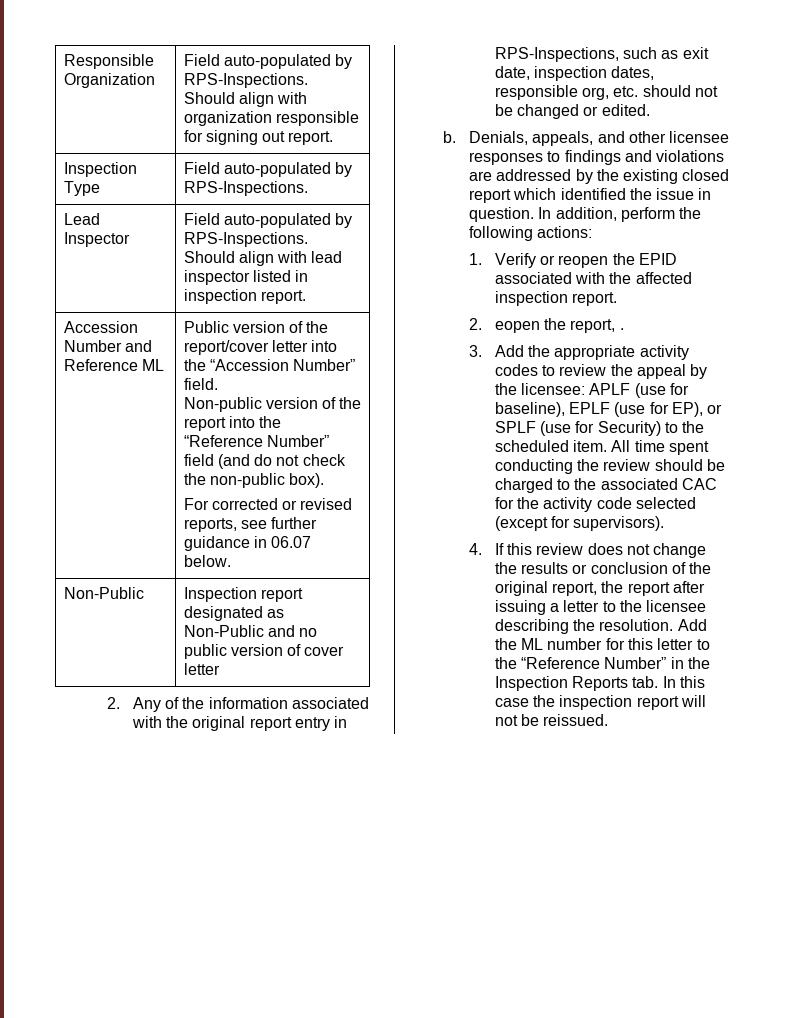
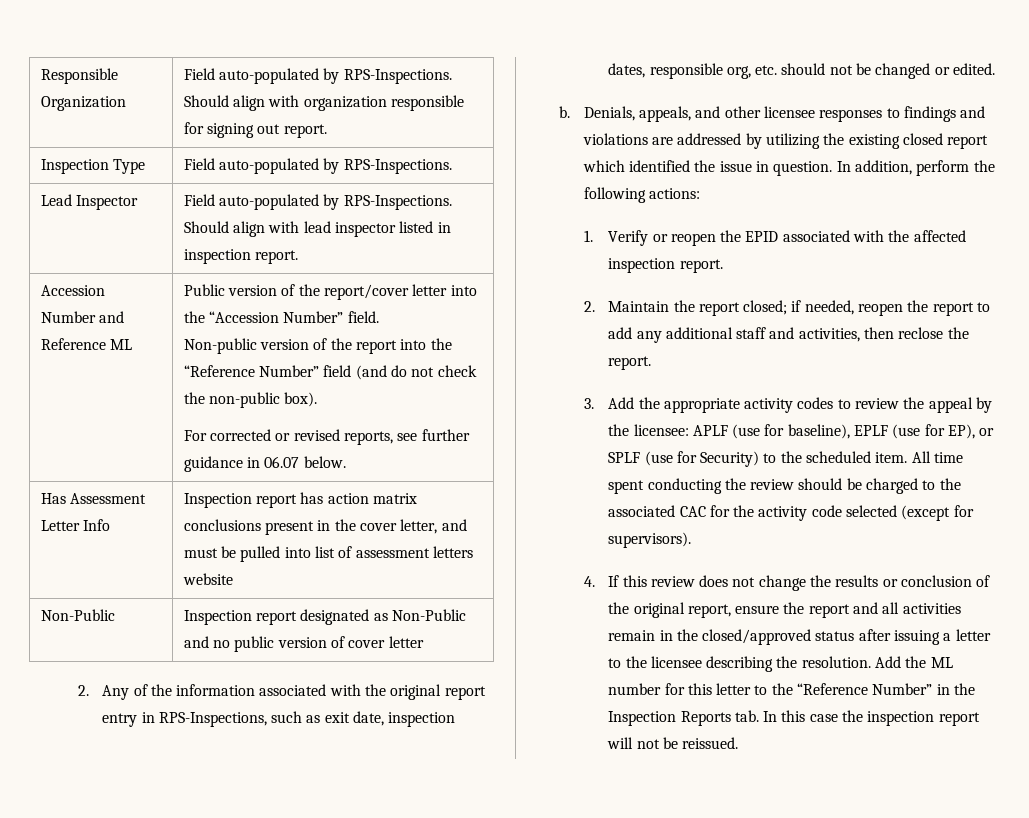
(231, 561) none -> [40,493,147,504] [40,519,111,531] [183,492,418,508] [183,519,467,535] [183,546,474,562] [182,573,233,585] // Has Assessment Letter Info | Inspection report has action matrix conclusions present in the cover letter, and must be pulled into list of assessment letters website
(593, 176) none -> [766,133,821,149] utilizing
[494,318,624,333] eopen the report, . -> [608,300,991,316] [608,327,969,343] [608,356,652,370] Maintain the report closed; if needed, reopen the report to add any additional staff and activities, then reclose the report.
[601,581,670,596] the report -> [735,602,961,618] [608,629,855,645] ensure the report and all activities remain in the closed/approved status

